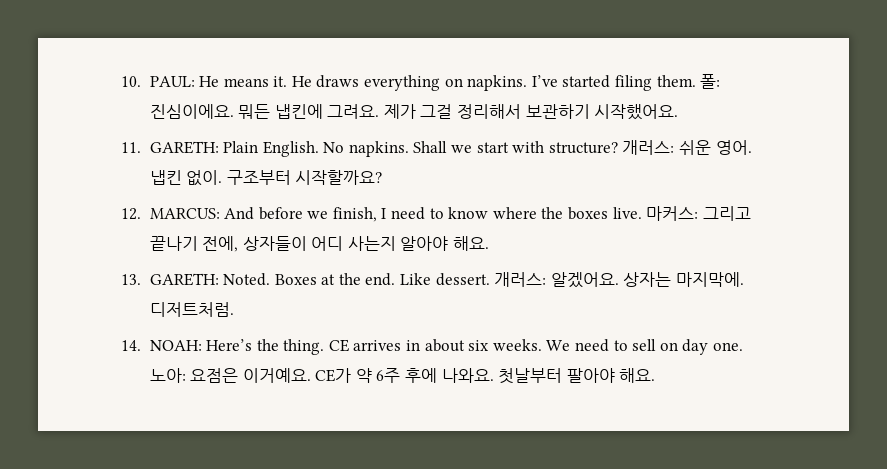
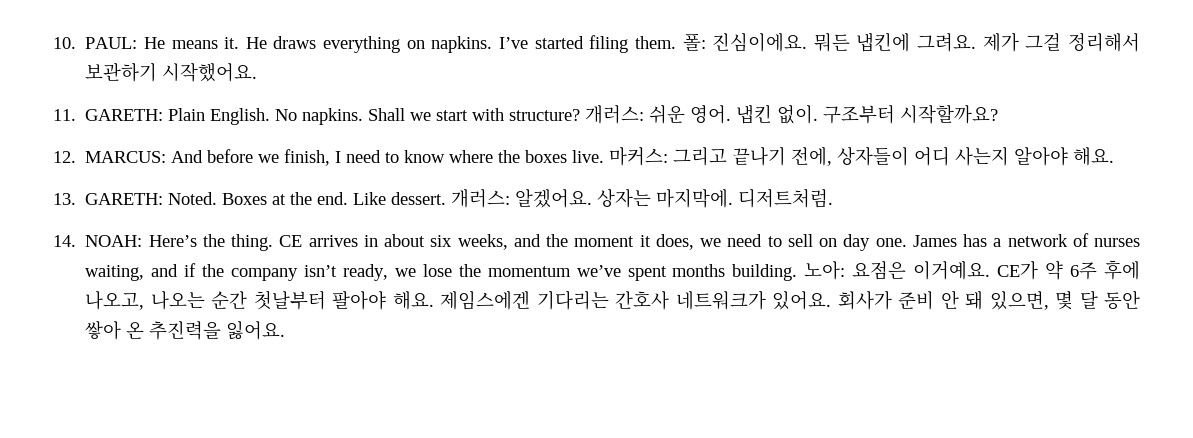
[492,339,571,351] weeks. We -> [457,234,721,250] weeks, and the moment it does, we
(743, 346) none -> [912,233,1140,247] [85,263,798,281] James has a network of nurses waiting, and if the company isn’t ready, we lose the momentum we’ve spent months building.
[441,368,656,384] 나와요. 첫날부터 팔아야 해요. -> [85,290,1140,310] [85,321,286,340] 나오고, 나오는 순간 첫날부터 팔아야 해요. 제임스에겐 기다리는 간호사 네트워크가 있어요. 회사가 준비 안 돼 있으면, 몇 달 동안 쌓아 온 추진력을 잃어요.

